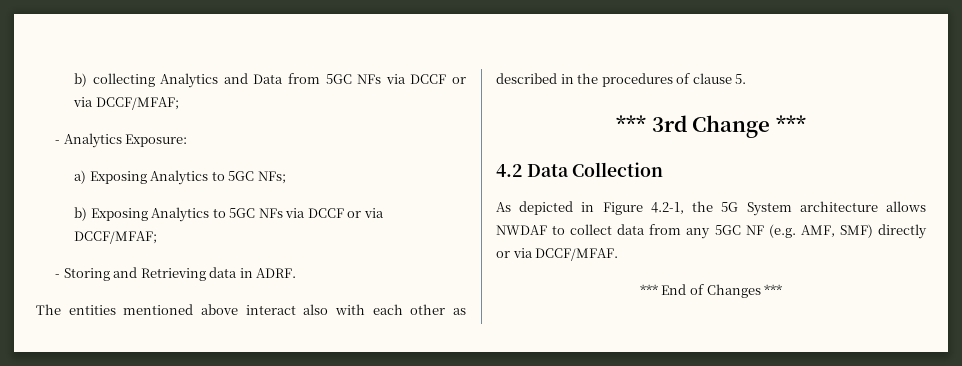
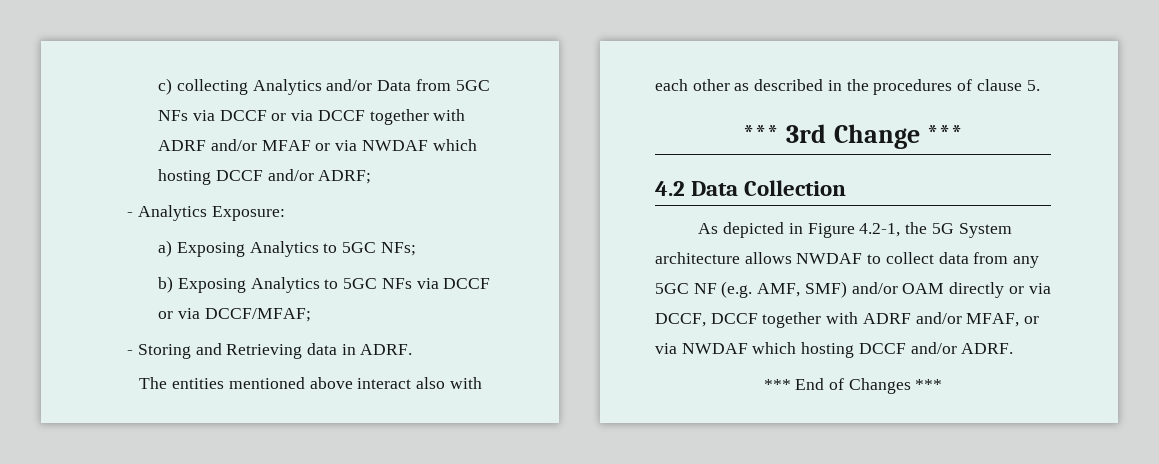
[74,73,88,87] b) -> [158,78,173,95] c)
[223,73,248,84] and -> [326,79,373,91] and/or
[95,97,179,110] DCCF/MFAF; -> [317,109,466,125] [158,139,477,151] [158,169,372,185] DCCF together with ADRF and/or MFAF or via NWDAF which hosting DCCF and/or ADRF;
(873, 231) none -> [851,282,945,294] and/or OAM
[535,248,619,261] DCCF/MFAF. -> [655,312,1040,328] [655,342,1014,358] DCCF, DCCF together with ADRF and/or MFAF, or via NWDAF which hosting DCCF and/or ADRF.

